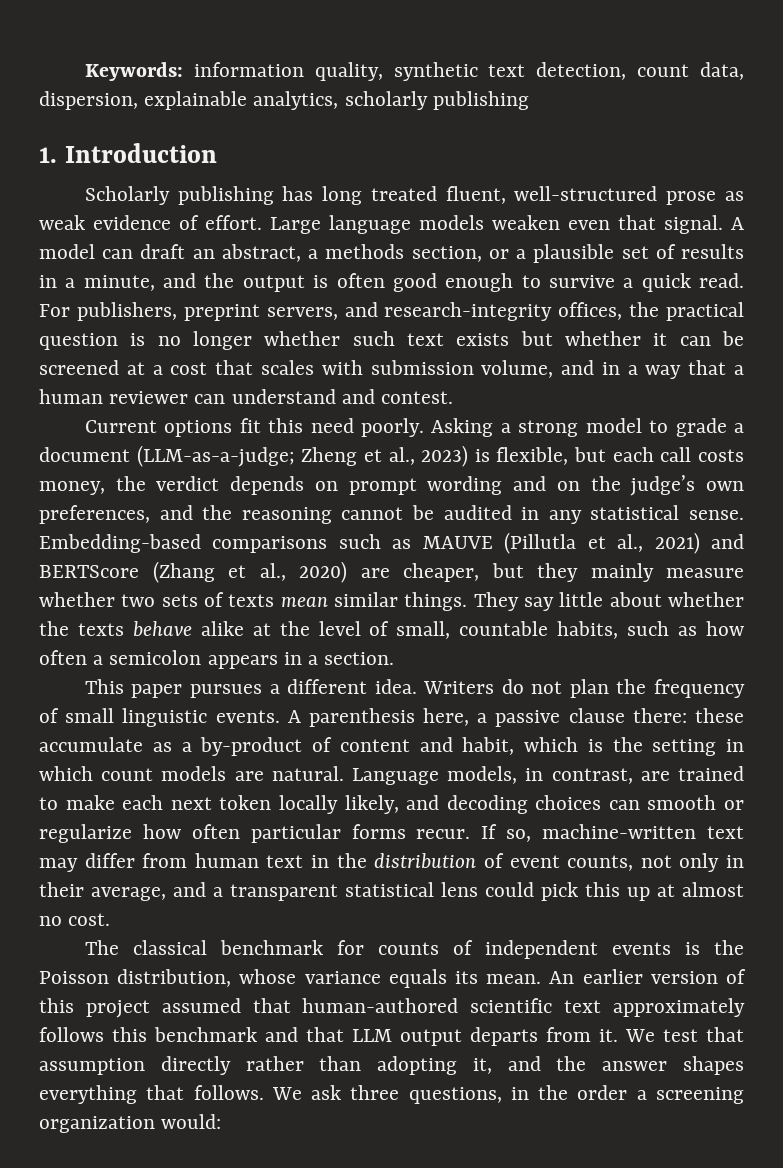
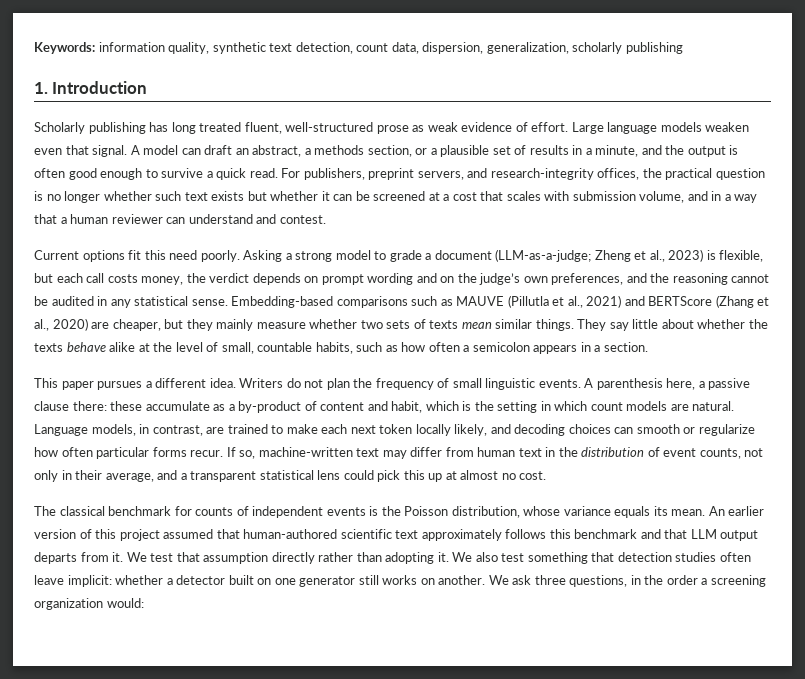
[144,91,339,110] explainable analytics, -> [486,42,569,54] generalization,
[472,1056,744,1075] [39,1085,264,1104] it, and the answer shapes everything that follows. -> [437,552,751,564] [34,575,486,587] it. We also test something that detection studies often leave implicit: whether a detector built on one generator still works on another.

